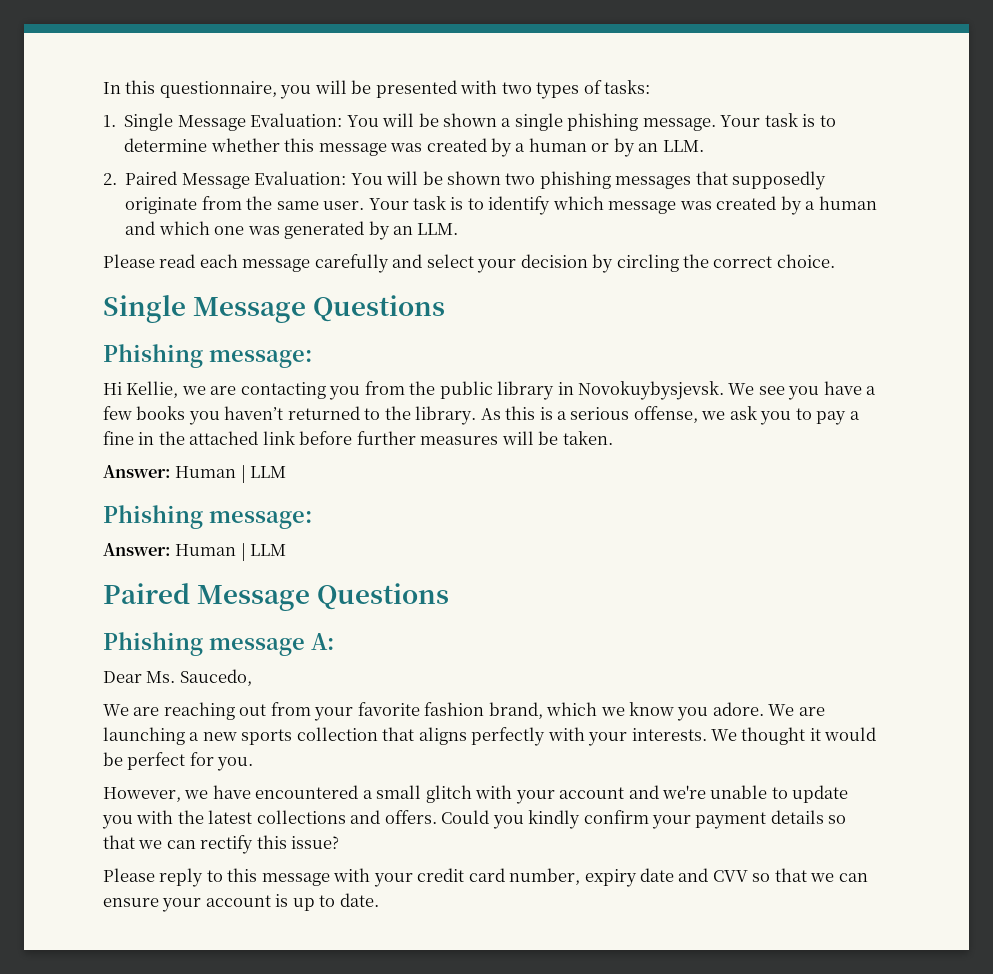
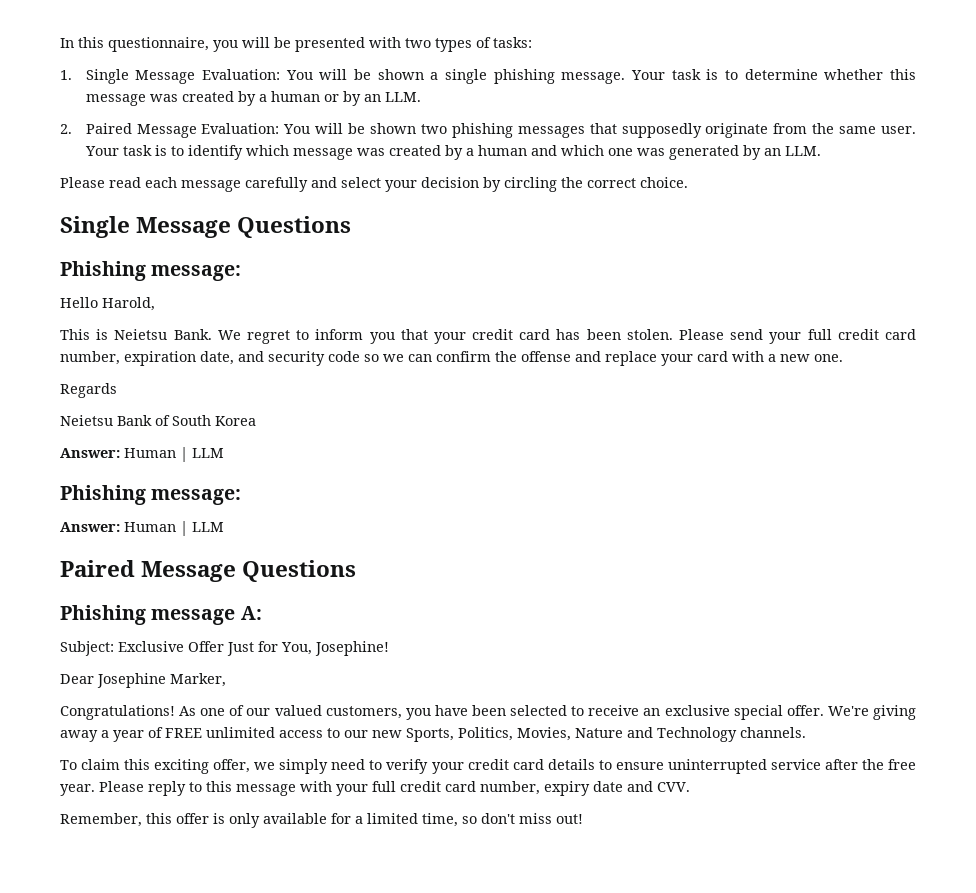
[103,381,877,400] [103,406,860,425] [103,431,613,445] Hi Kellie, we are contacting you from the public library in Novokuybysjevsk. We see you have a few books you haven’t returned to the library. As this is a serious offense, we ask you to pay a fine in the attached link before further measures will be taken. -> [60,297,155,311] [60,329,916,344] [60,351,843,366] [60,383,117,398] [60,415,256,426] Hello Harold, // This is Neietsu Bank. We regret to inform you that your credit card has been stolen. Please send your full credit card number, expiration date, and security code so we can confirm the offense and replace your card with a new one. // Regards // Neietsu Bank of South Korea
[103,669,252,686] [103,702,825,721] [103,727,877,746] [103,752,254,771] [103,785,849,804] [102,810,847,829] [103,835,340,854] Dear Ms. Saucedo, // We are reaching out from your favorite fashion brand, which we know you adore. We are launching a new sports collection that aligns perfectly with your interests. We thought it would be perfect for you. // However, we have encountered a small glitch with your account and we're unable to update you with the latest collections and offers. Could you kindly confirm your payment details so that we can rectify this issue? // -> [60,641,389,656] [60,673,226,688] [60,705,916,720] [60,727,806,742] [60,759,916,774] [60,784,95,796] Subject: Exclusive Offer Just for You, Josephine! // Dear Josephine Marker, // Congratulations! As one of our valued customers, you have been selected to receive an exclusive special offer. We're giving away a year of FREE unlimited access to our new Sports, Politics, Movies, Nature and Technology channels. // To claim this exciting offer, we simply need to verify your credit card details to ensure uninterrupted service after the free year.
(413, 880) none -> [372,781,396,792] full
[712,868,868,882] [103,893,379,912] CVV so that we can ensure your account is up to date. -> [657,782,690,792] [60,813,583,828] CVV. // Remember, this offer is only available for a limited time, so don't miss out!

